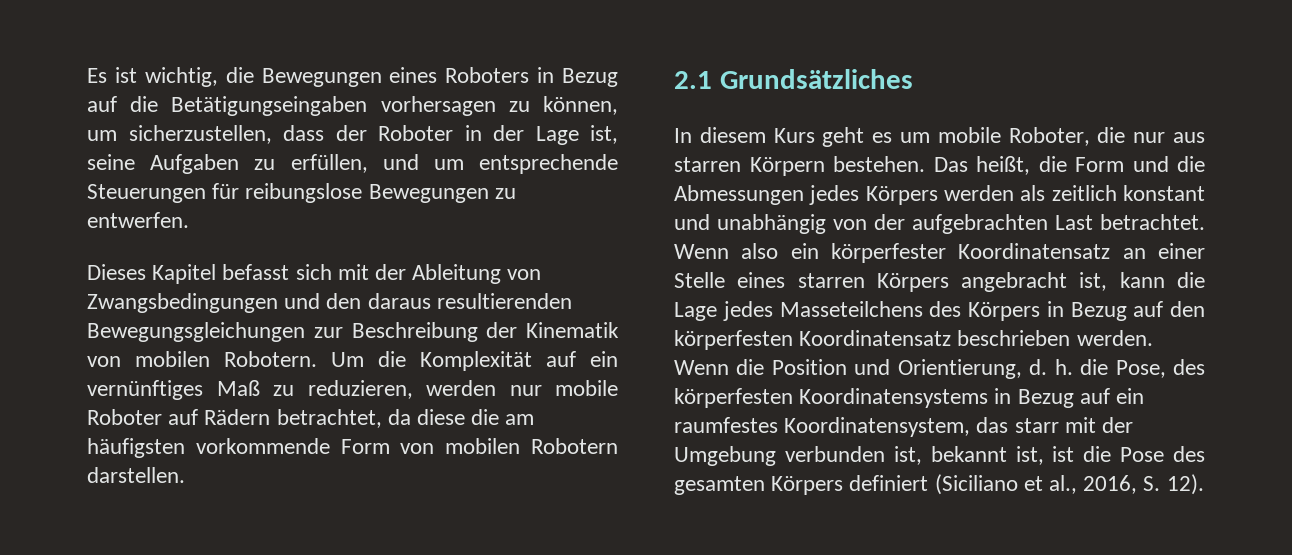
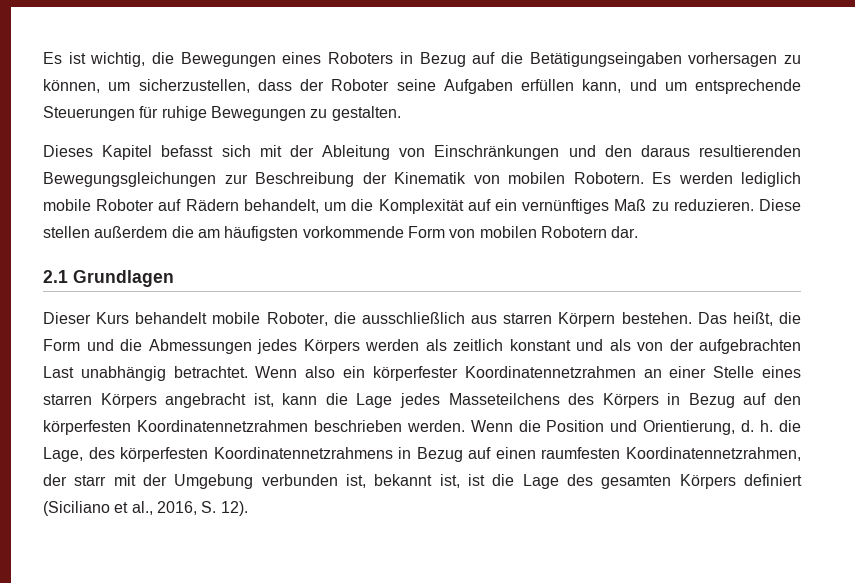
[464,125,618,145] [87,154,368,174] in der Lage ist, seine Aufgaben zu erfüllen, -> [396,79,622,94] seine Aufgaben erfüllen kann,
[245,183,363,203] reibungslose -> [161,106,207,121] ruhige
[87,212,189,228] entwerfen. -> [331,106,401,121] gestalten.
[87,293,278,313] Zwangsbedingungen -> [434,145,560,160] Einschränkungen
[331,352,364,367] Um -> [652,172,801,187] [43,199,347,213] Es werden lediglich mobile Roboter auf Rädern behandelt, um
[307,380,618,399] [87,409,466,428] reduzieren, werden nur mobile Roboter auf Rädern betrachtet, da diese -> [673,199,801,211] [43,226,168,238] reduzieren. Diese stellen außerdem
[87,467,185,483] darstellen. -> [611,226,639,238] dar.
[719,69,913,89] [674,127,930,147] Grundsätzliches // In diesem Kurs geht es um -> [73,270,174,287] [43,312,208,324] Grundlagen // Dieser Kurs behandelt
[1133,132,1166,143] nur -> [361,312,465,324] ausschließlich
[717,214,826,234] unabhängig -> [609,339,631,351] als
(1093, 222) none -> [80,366,166,381] unabhängig
[958,243,1111,259] Koordinatensatz -> [464,366,636,378] Koordinatennetzrahmen
[799,330,952,346] Koordinatensatz -> [136,420,308,432] Koordinatennetzrahmen
[1115,360,1166,378] Pose, -> [43,447,83,462] Lage,
[799,388,1145,408] [674,417,1009,437] Koordinatensystems in Bezug auf ein raumfestes Koordinatensystem, das -> [213,447,801,462] [43,474,67,486] Koordinatennetzrahmens in Bezug auf einen raumfesten Koordinatennetzrahmen, der
[1120,447,1165,462] Pose -> [522,474,559,489] Lage

